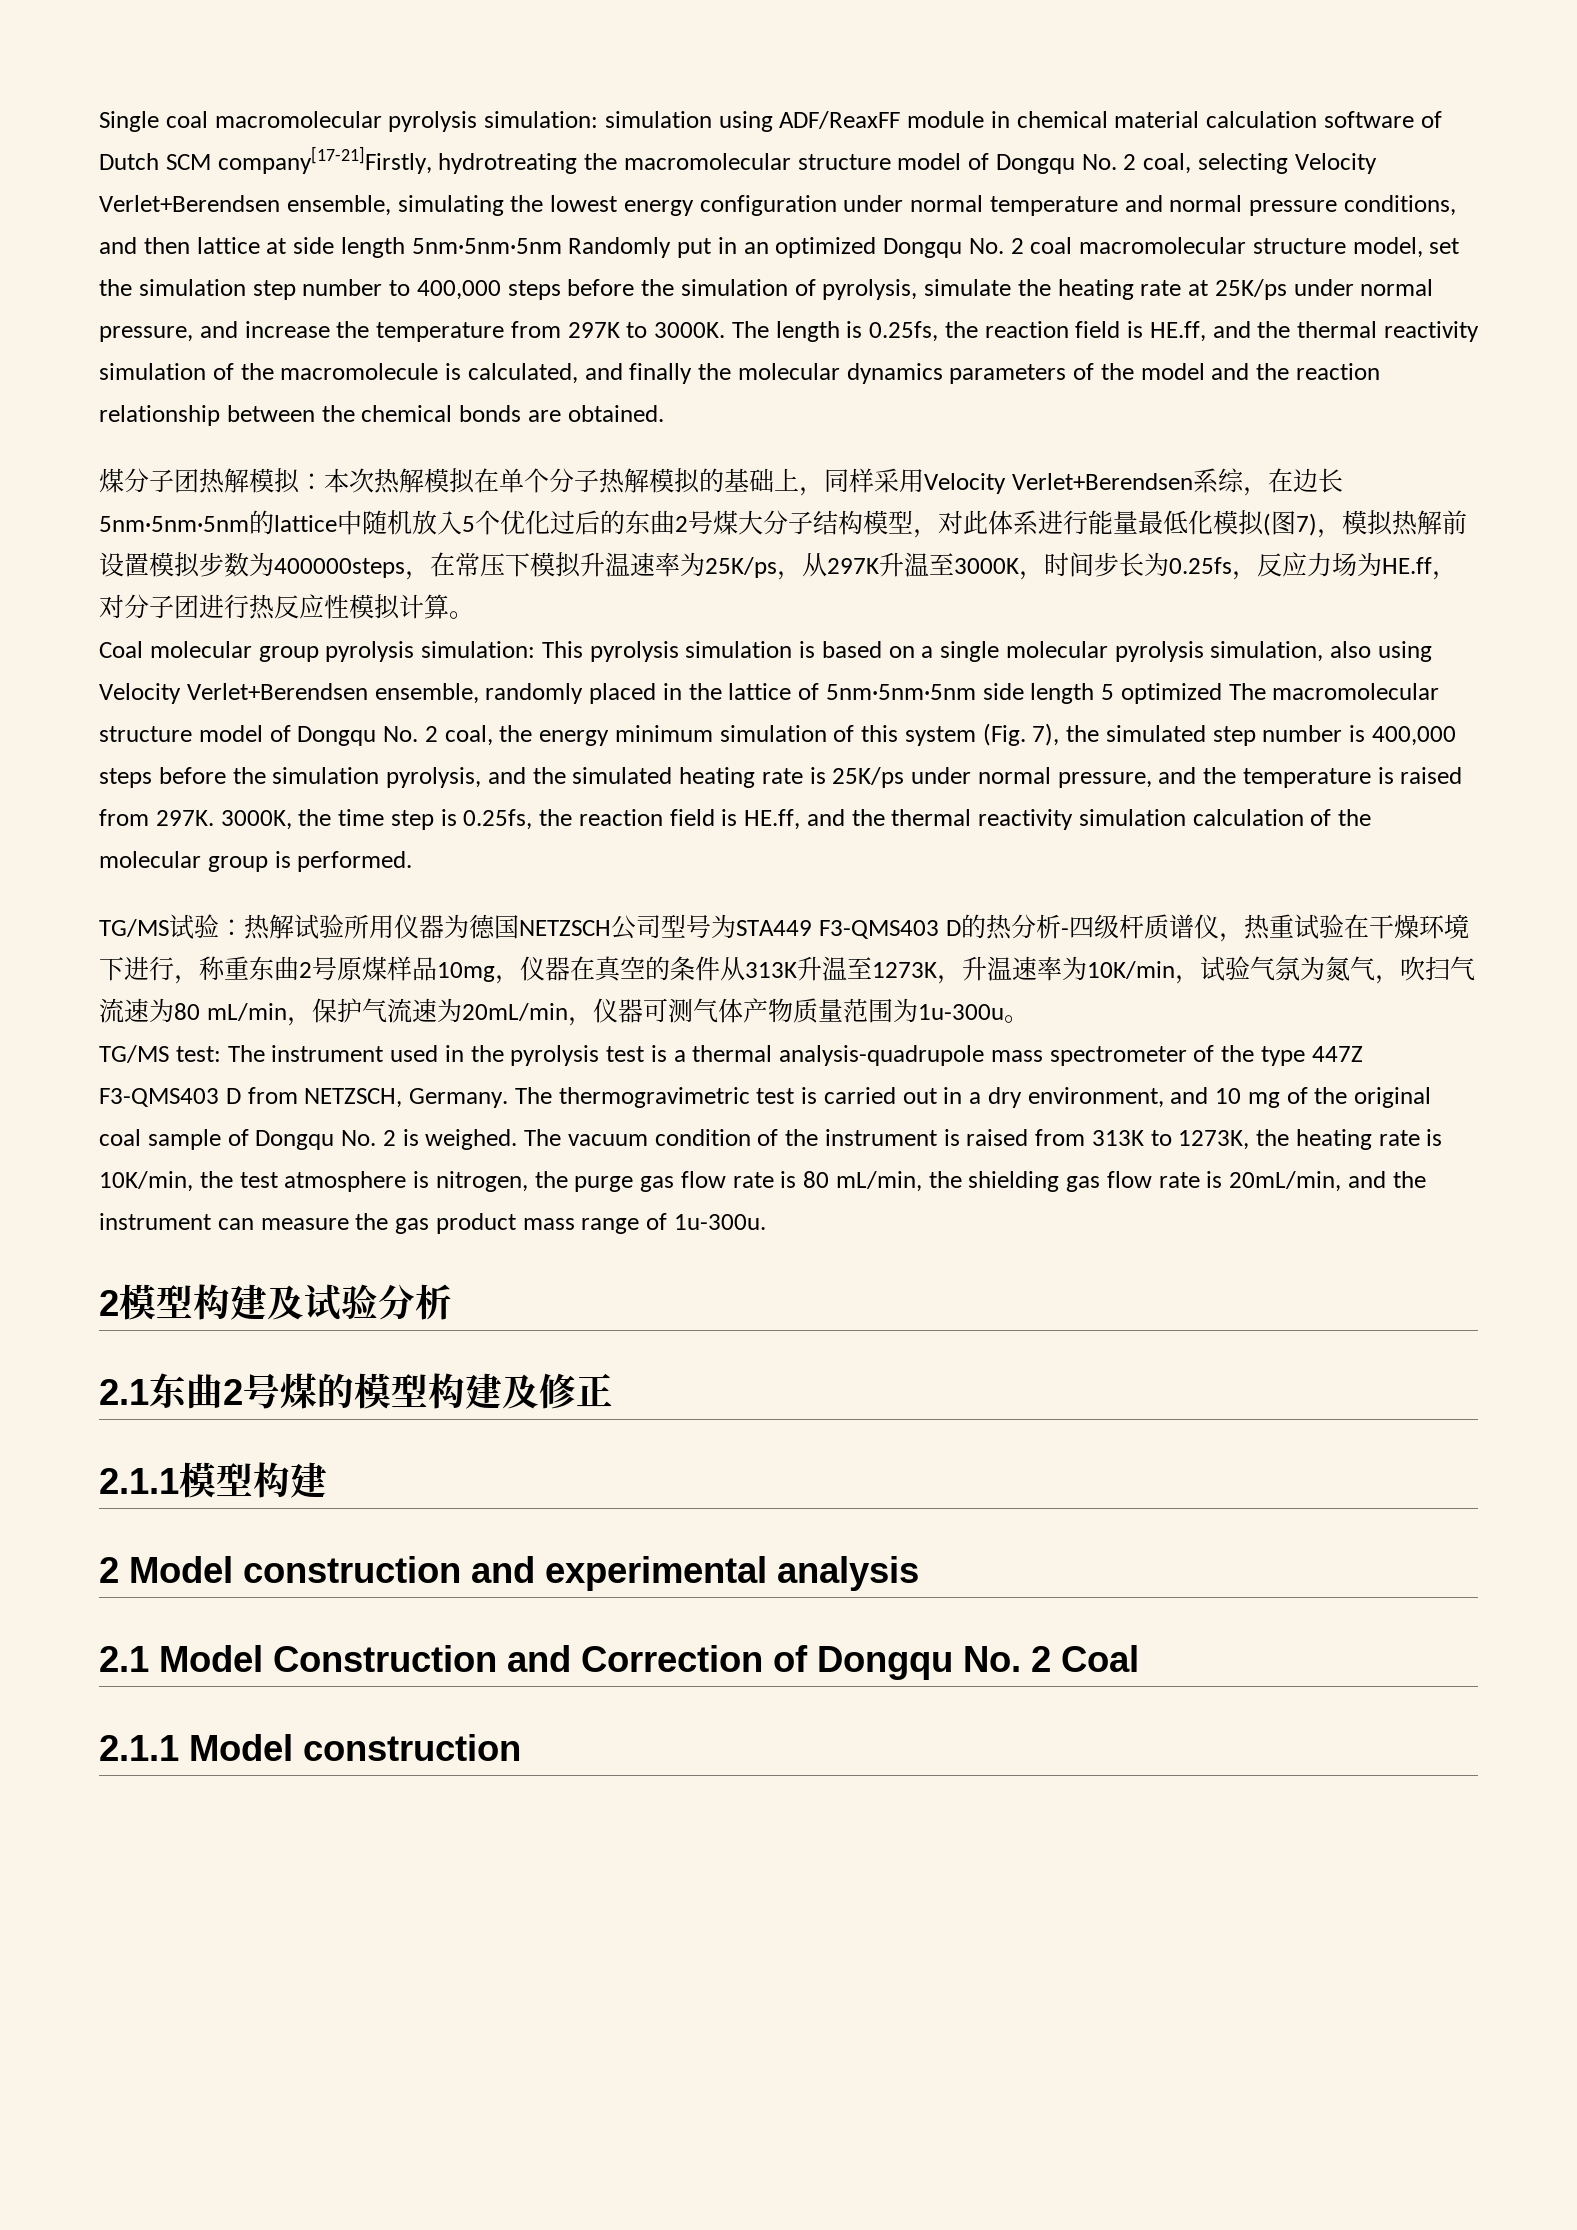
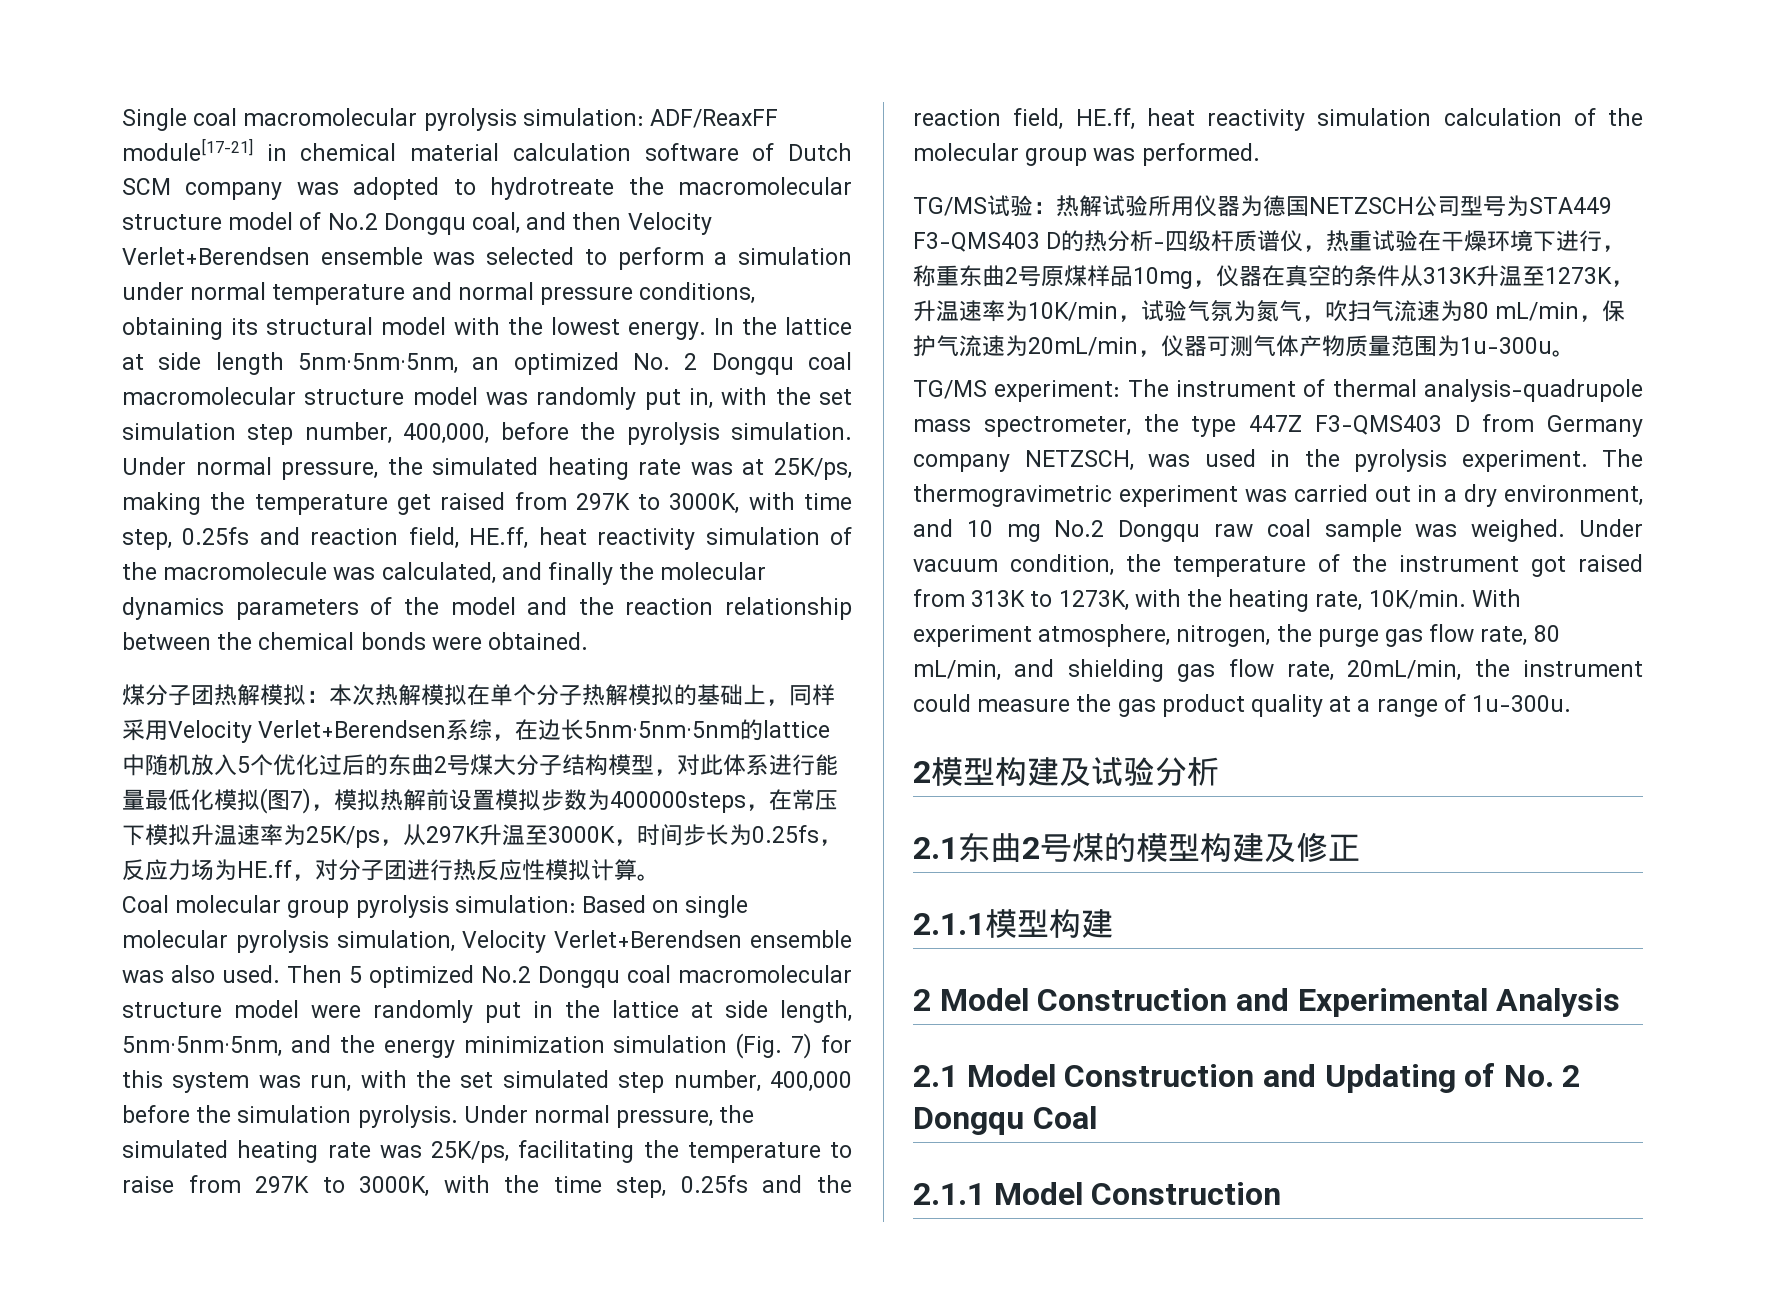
[604,111,984,132] simulation using ADF/ReaxFF module -> [650,109,779,128] [122,138,253,161] ADF/ReaxFF module[17-21]
[217,146,578,174] company[17-21]Firstly, hydrotreating -> [185,177,615,200] company was adopted to hydrotreate
[995,153,1377,174] [99,195,837,216] Dongqu No. 2 coal, selecting Velocity Verlet+Berendsen ensemble, simulating the lowest energy configuration -> [327,212,712,235] [122,247,852,270] No.2 Dongqu coal, and then Velocity Verlet+Berendsen ensemble was selected to perform a simulation
[99,237,737,258] and then lattice at side length 5nm·5nm·5nm Randomly put in -> [122,317,852,340] [122,352,458,375] obtaining its structural model with the lowest energy. In the lattice at side length 5nm·5nm·5nm,
[883,237,1460,258] [99,279,1434,300] [99,321,1377,342] Dongqu No. 2 coal macromolecular structure model, set the simulation step number to 400,000 steps before the simulation of pyrolysis, simulate the heating rate at 25K/ps under normal pressure, and increase the temperature from 297K to 3000K. The length is 0.25fs, the reaction field is HE.ff, and the thermal -> [633,352,853,375] [122,387,853,410] [122,422,853,445] [122,457,852,480] [122,492,852,515] [122,527,587,550] No. 2 Dongqu coal macromolecular structure model was randomly put in, with the set simulation step number, 400,000, before the pyrolysis simulation. Under normal pressure, the simulated heating rate was at 25K/ps, making the temperature get raised from 297K to 3000K, with time step, 0.25fs and reaction field, HE.ff, heat
[445,363,461,380] is -> [333,567,376,580] was
[527,410,561,422] are -> [431,637,482,650] were
[541,641,1432,662] [99,683,1440,704] [99,723,1456,746] [99,767,1463,788] [99,809,972,830] This pyrolysis simulation is based on a single molecular pyrolysis simulation, also using Velocity Verlet+Berendsen ensemble, randomly placed in the lattice of 5nm·5nm·5nm side length 5 optimized The macromolecular structure model of Dongqu No. 2 coal, the energy minimum simulation of this system (Fig. 7), the simulated step number is 400,000 steps before the simulation pyrolysis, and the simulated heating rate is 25K/ps under normal pressure, and the temperature is raised from 297K. 3000K, the time step is 0.25fs, the reaction field is HE.ff, and the thermal -> [582,895,749,918] [122,930,852,953] [122,965,852,988] [122,1000,852,1023] [122,1033,852,1059] [122,1070,852,1093] [122,1105,755,1128] [122,1140,852,1163] [122,1175,852,1198] [913,108,1195,130] Based on single molecular pyrolysis simulation, Velocity Verlet+Berendsen ensemble was also used. Then 5 optimized No.2 Dongqu coal macromolecular structure model were randomly put in the lattice at side length, 5nm·5nm·5nm, and the energy minimization simulation (Fig. 7) for this system was run, with the set simulated step number, 400,000 before the simulation pyrolysis. Under normal pressure, the simulated heating rate was 25K/ps, facilitating the temperature to raise from 297K to 3000K, with the time step, 0.25fs and the reaction field, HE.ff, heat
[274,851,291,868] is -> [1093,148,1136,161] was
[175,1046,221,1062] test: -> [994,380,1121,402] experiment:
[390,1045,686,1066] used in the pyrolysis test is a -> [1303,379,1326,397] of
[1049,1045,1215,1066] spectrometer of -> [983,416,1131,437] spectrometer,
[304,1087,817,1108] NETZSCH, Germany. The thermogravimetric test is -> [1547,415,1643,437] [913,449,1643,472] [913,484,1287,507] Germany company NETZSCH, was used in the pyrolysis experiment. The thermogravimetric experiment was
[1286,1087,1431,1108] [99,1129,751,1150] of the original coal sample of Dongqu No. 2 is weighed. The vacuum condition -> [1054,519,1643,542] [913,554,1306,577] No.2 Dongqu raw coal sample was weighed. Under vacuum condition, the temperature
[943,1129,960,1146] is -> [1531,556,1566,577] got
[1256,1129,1443,1150] [99,1171,429,1192] the heating rate is 10K/min, the test atmosphere is -> [1134,589,1521,612] [913,624,1171,647] with the heating rate, 10K/min. With experiment atmosphere,
[732,1171,797,1188] rate is -> [1480,626,1528,646] rate,
[928,1171,962,1188] the -> [1014,659,1055,677] and
[1158,1171,1426,1192] [99,1213,254,1230] rate is 20mL/min, and the instrument can -> [1286,659,1643,681] [913,694,971,712] rate, 20mL/min, the instrument could
[522,1218,575,1230] mass -> [1251,694,1371,717] quality at a
[243,1556,919,1591] construction and experimental analysis -> [1037,988,1621,1017] Construction and Experimental Analysis
[581,1645,1051,1680] Correction of Dongqu No. 2 -> [1324,1063,1581,1093] [913,1107,1024,1135] Updating of No. 2 Dongqu
[303,1734,521,1761] construction -> [1091,1182,1282,1205] Construction

